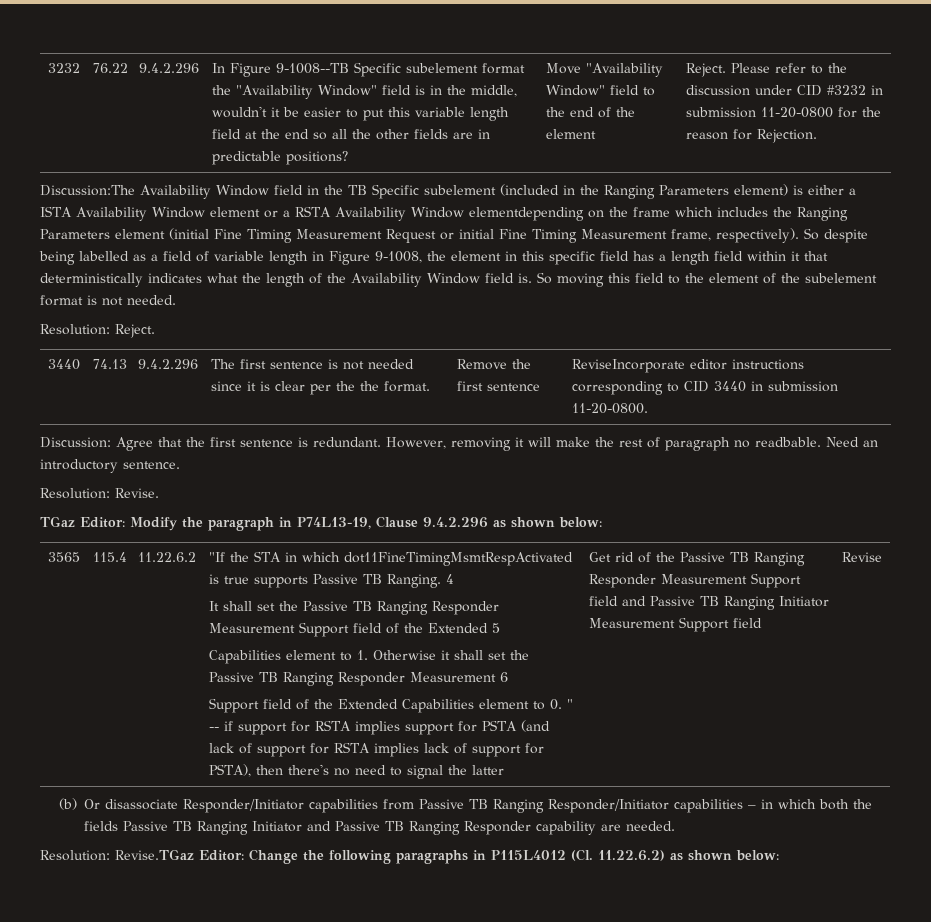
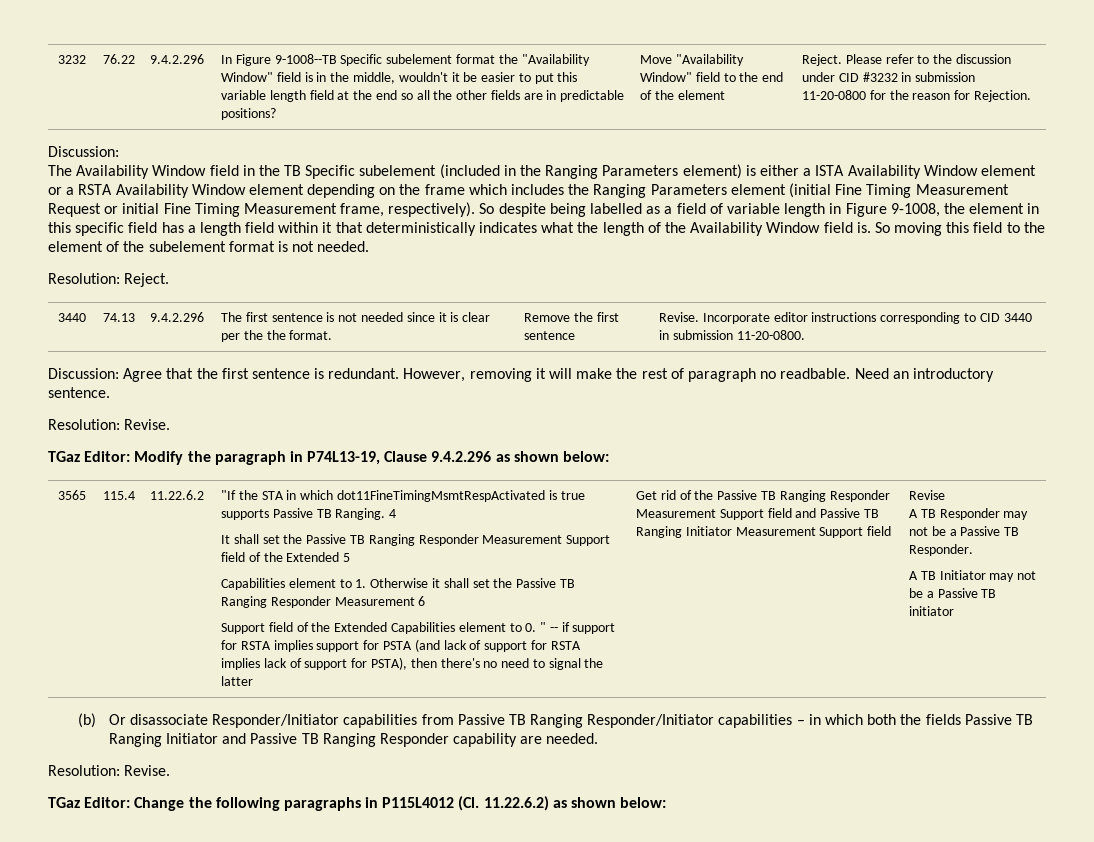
[40,185,135,196] Discussion:The -> [48,146,119,157] [48,165,72,176] Discussion: // The
[468,207,584,221] elementdepending -> [248,184,376,198] element depending
[572,359,686,373] ReviseIncorporate -> [659,312,770,324] Revise. Incorporate
(883, 557) none -> [909,508,1029,520] [909,526,1020,536] [909,544,974,556] [909,570,1037,582] [909,588,997,598] [909,606,955,616] // A TB Responder may not be a Passive TB Responder. // A TB Initiator may not be a Passive TB initiator
[115,849,194,860] Revise.TGaz -> [124,765,171,776] [48,797,80,808] Revise. // TGaz

